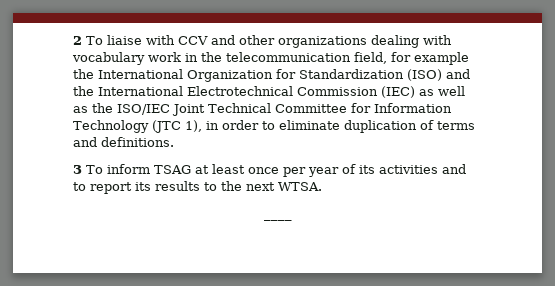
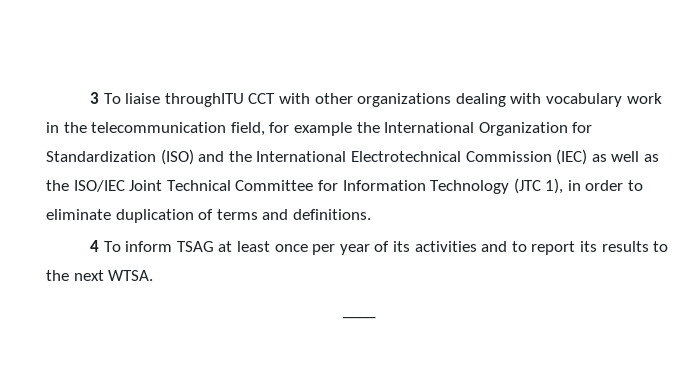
[73,36,82,45] 2 -> [90,92,100,104] 3
[145,35,235,45] with CCV and -> [164,93,311,107] throughITU CCT with
[73,165,82,174] 3 -> [90,240,100,252] 4

